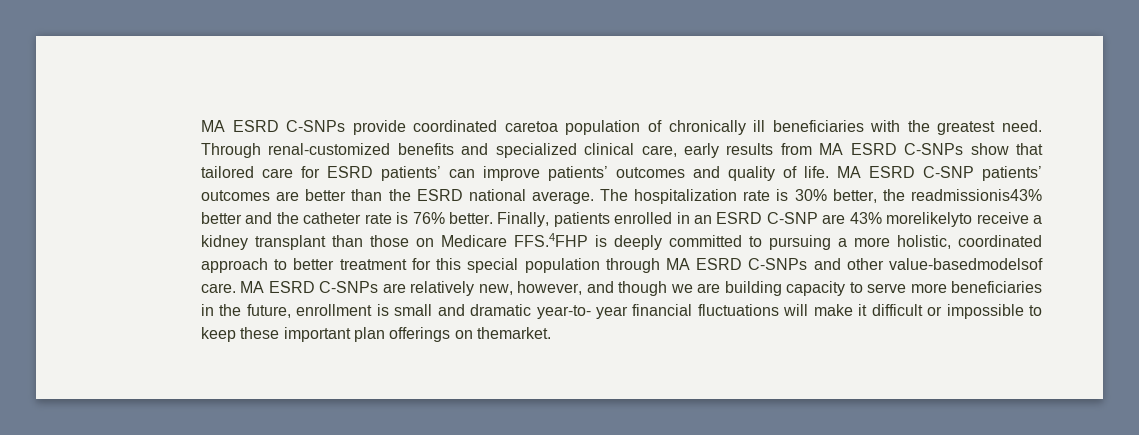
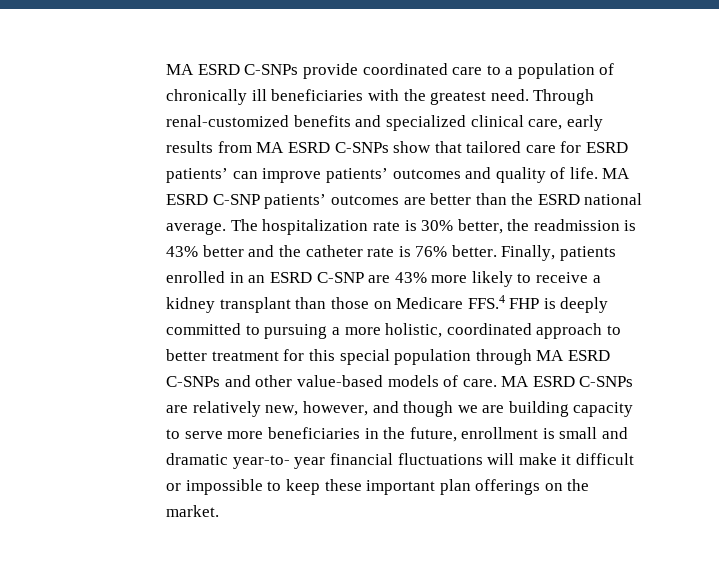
[504,121,558,132] caretoa -> [452,65,514,75] care to a
[910,189,1042,201] readmissionis43% -> [533,219,637,231] [166,246,199,257] readmission is 43%
[886,212,973,227] morelikelyto -> [431,271,532,287] more likely to
[514,233,589,247] FFS.4FHP -> [467,295,540,309] FFS.4 FHP
[889,258,1044,270] value-basedmodelsof -> [296,375,459,387] value-based models of
[476,327,551,339] themarket. -> [567,479,590,491] [166,505,220,517] the market.

